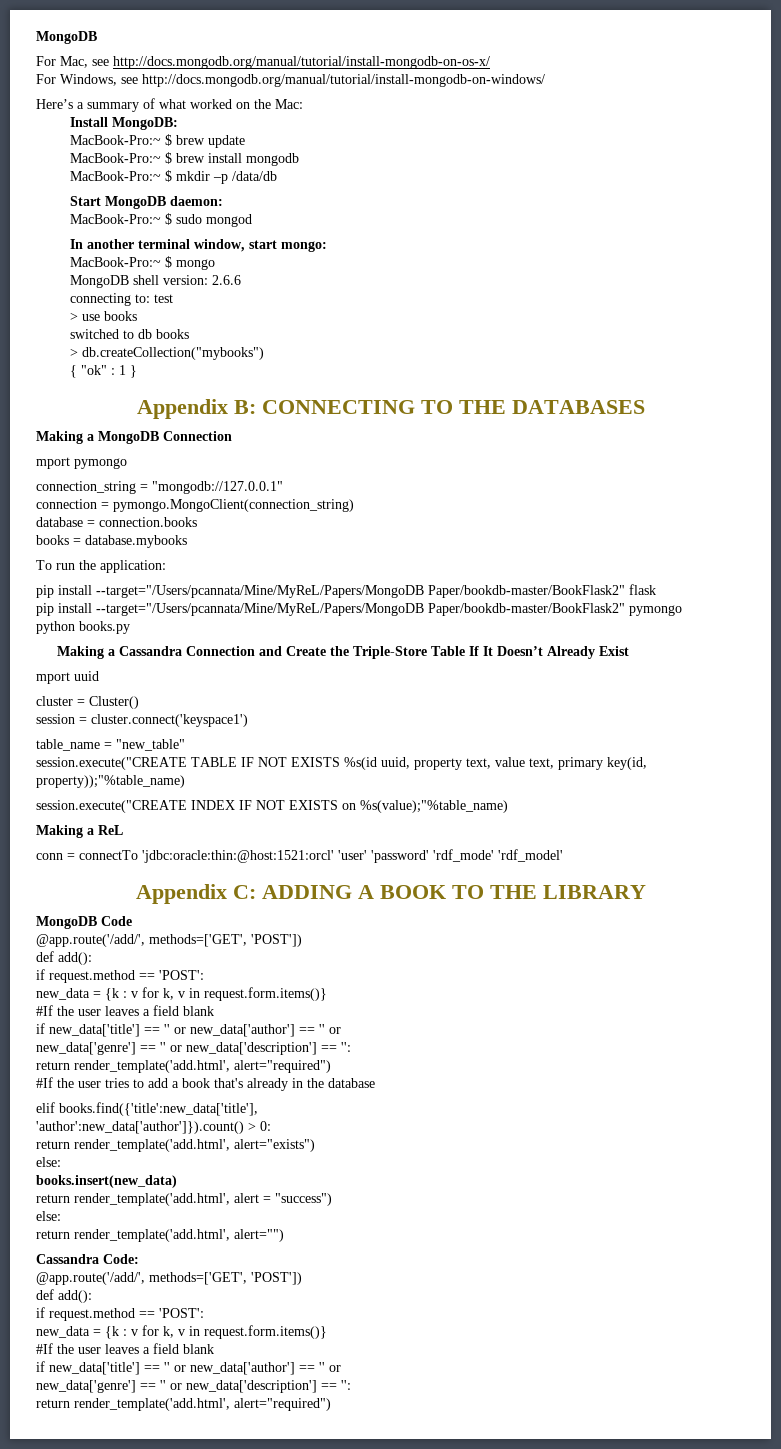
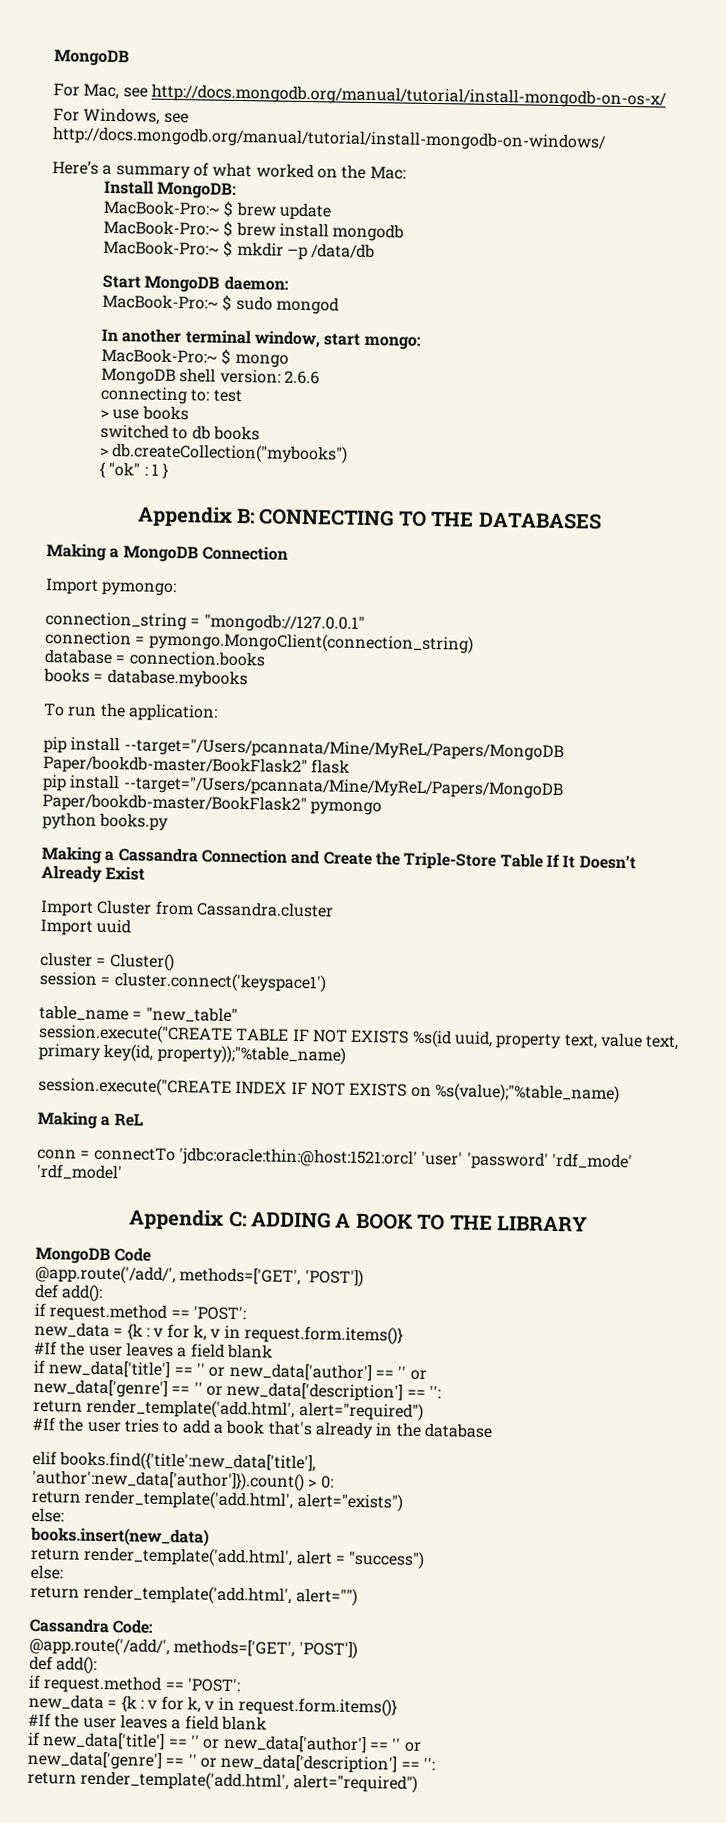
[36,457,127,469] mport pymongo -> [45,578,178,597] Import pymongo:
[36,672,70,684] mport -> [40,899,334,918] [40,918,93,936] Import Cluster from Cassandra.cluster // Import

